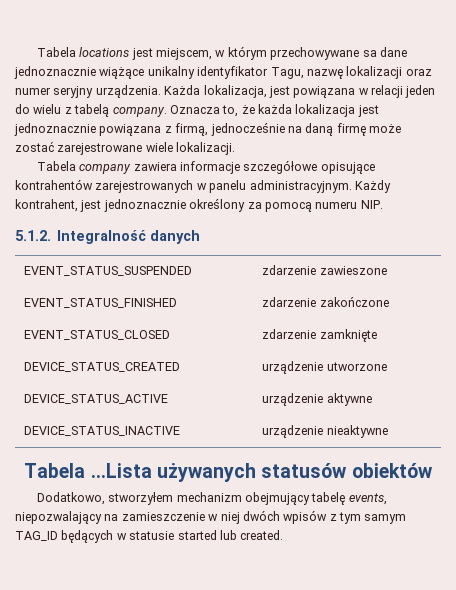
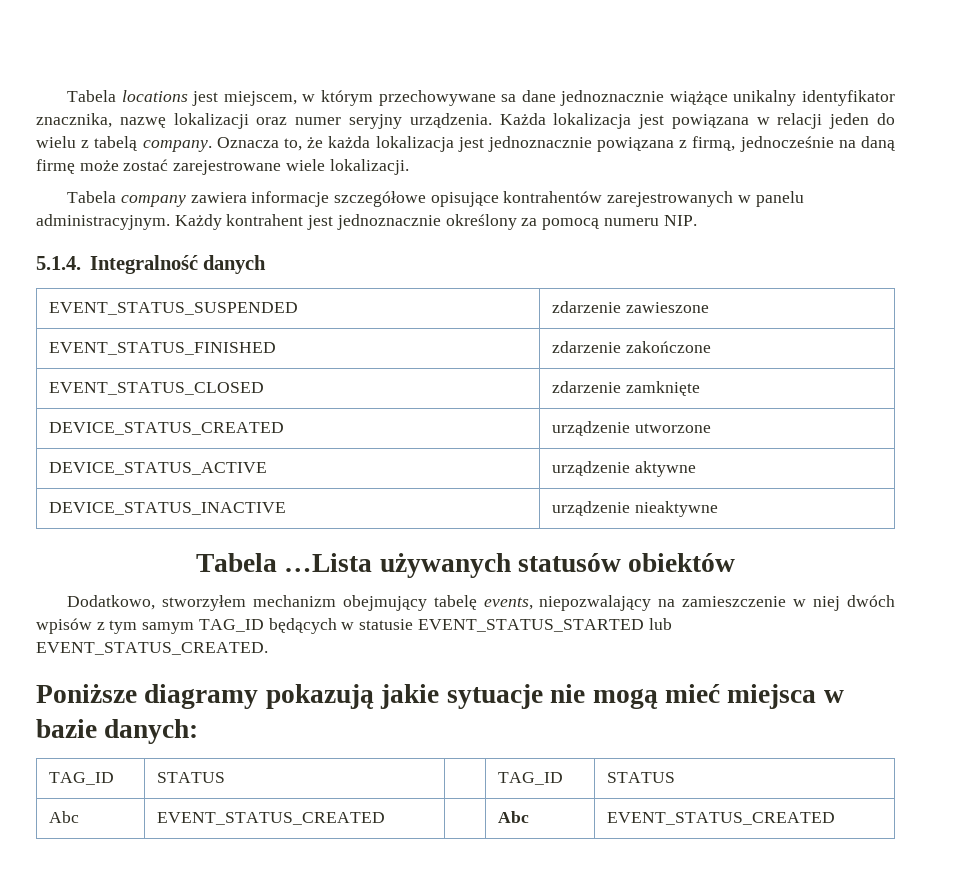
[270,67,304,79] Tagu, -> [36,113,112,128] znacznika,
[203,85,267,98] lokalizacja, -> [553,113,632,129] lokalizacja
[15,199,78,212] kontrahent, -> [226,214,304,226] kontrahent
[15,230,51,241] 5.1.2. -> [36,256,81,270] 5.1.4.
[177,530,284,540] started lub created. -> [417,618,672,632] [36,642,268,655] [36,684,844,709] [36,719,199,744] [49,772,115,785] [157,772,226,783] [498,772,564,785] [607,772,676,783] [49,811,80,823] [157,812,386,825] [498,811,530,823] [607,812,836,825] EVENT_STATUS_STARTED lub EVENT_STATUS_CREATED. // Poniższe diagramy pokazują jakie sytuacje nie mogą mieć miejsca w bazie danych: // TAG_ID | STATUS | | TAG_ID | STATUS // Abc | EVENT_STATUS_CREATED | | Abc | EVENT_STATUS_CREATED

